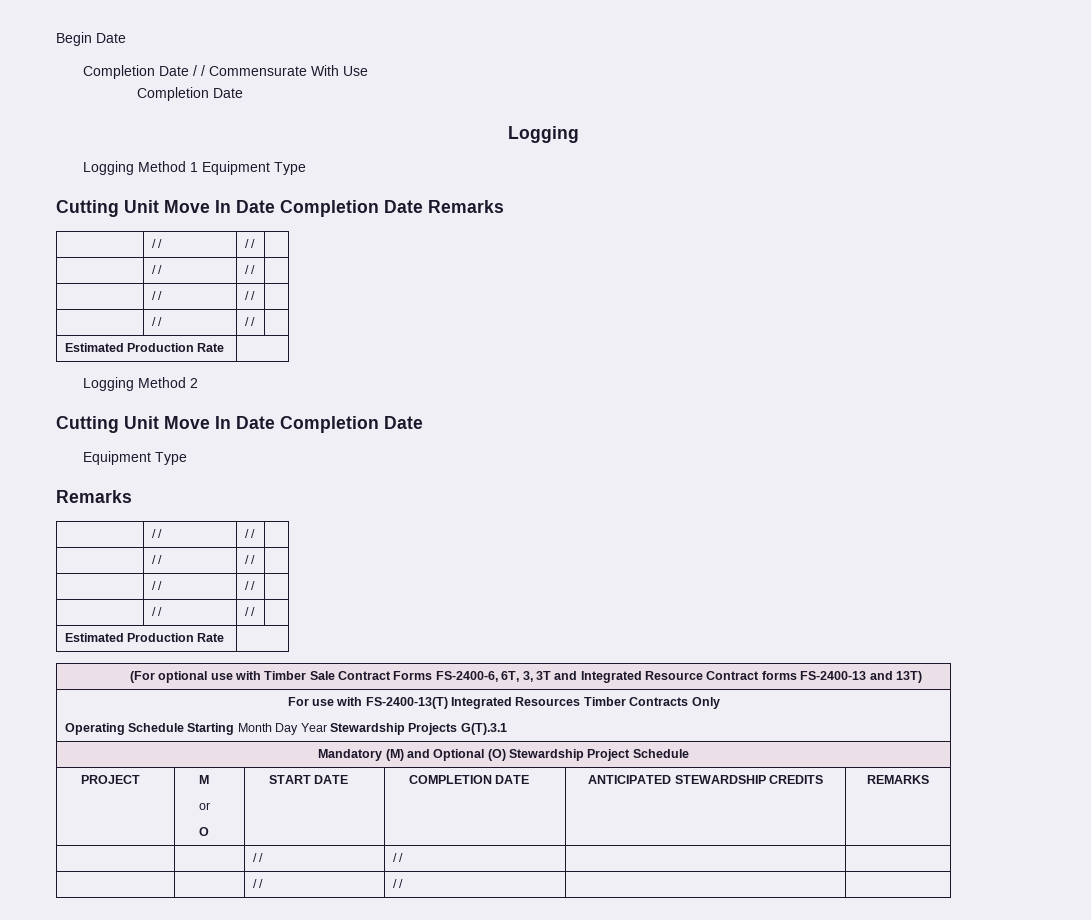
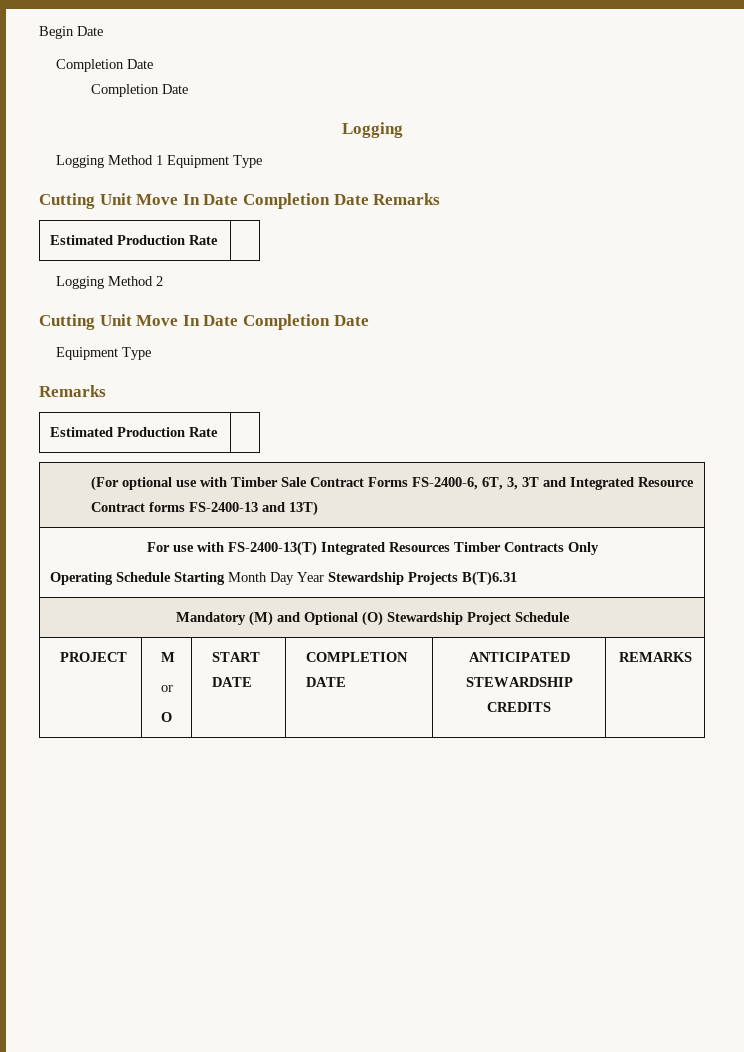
[193,65,369,76] / / Commensurate With Use -> (154, 64) none
[151,239,163,248] [244,239,256,248] [151,265,163,274] [244,265,256,274] [151,291,163,300] [244,291,256,300] [151,317,163,326] [244,317,256,326] // | / / | / / | // | / / | / / | // | / / | / / | // | / / | / / | -> (441, 199) none
[151,529,163,538] [244,529,256,538] [151,555,163,564] [244,555,256,564] [151,581,163,590] [244,581,256,590] [151,607,163,616] [244,607,256,616] // | / / | / / | // | / / | / / | // | / / | / / | // | / / | / / | -> (106, 391) none
[460,723,507,735] G(T).3.1 -> [461,571,517,586] B(T)6.31
[252,853,264,862] [392,853,404,862] [252,879,264,888] [392,879,404,888] // | | / / | / / | | // | | / / | / / | | -> (692, 657) none

